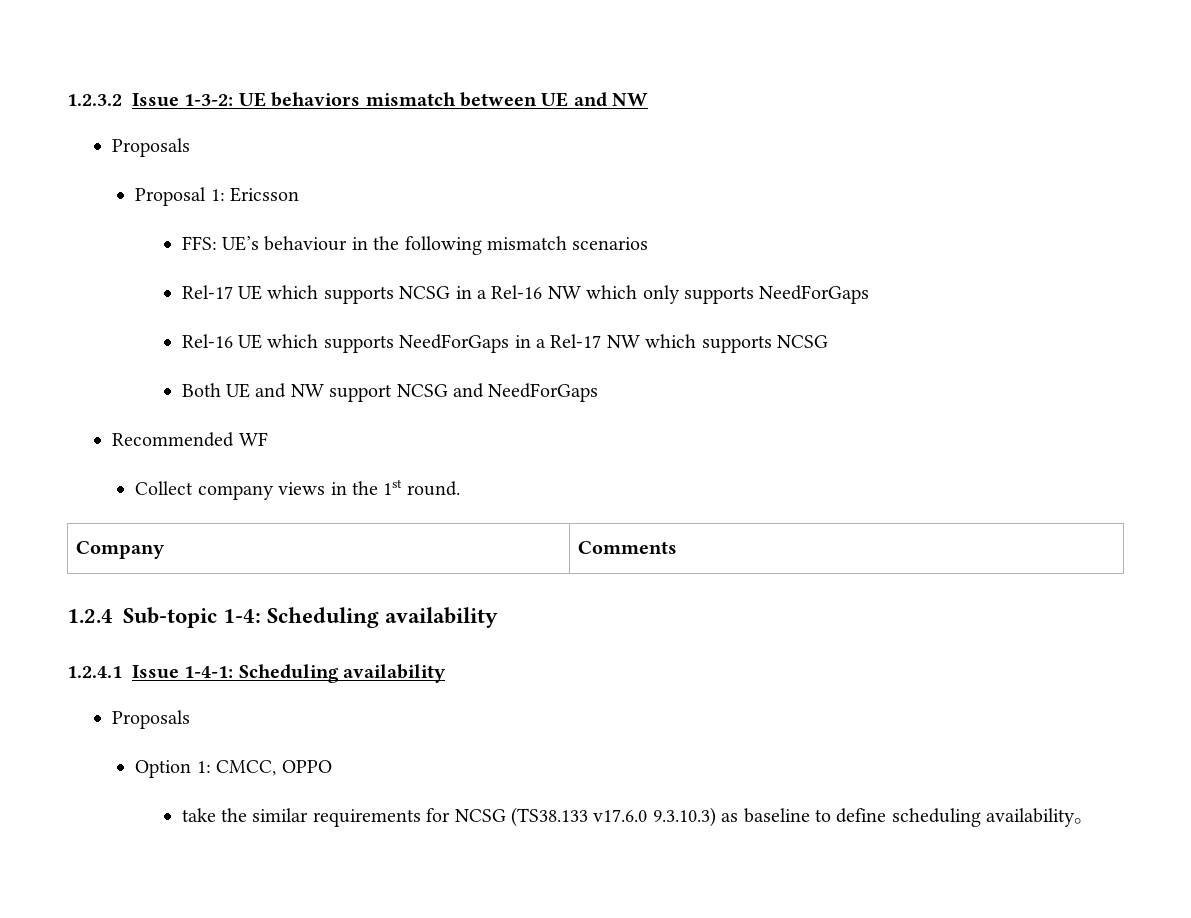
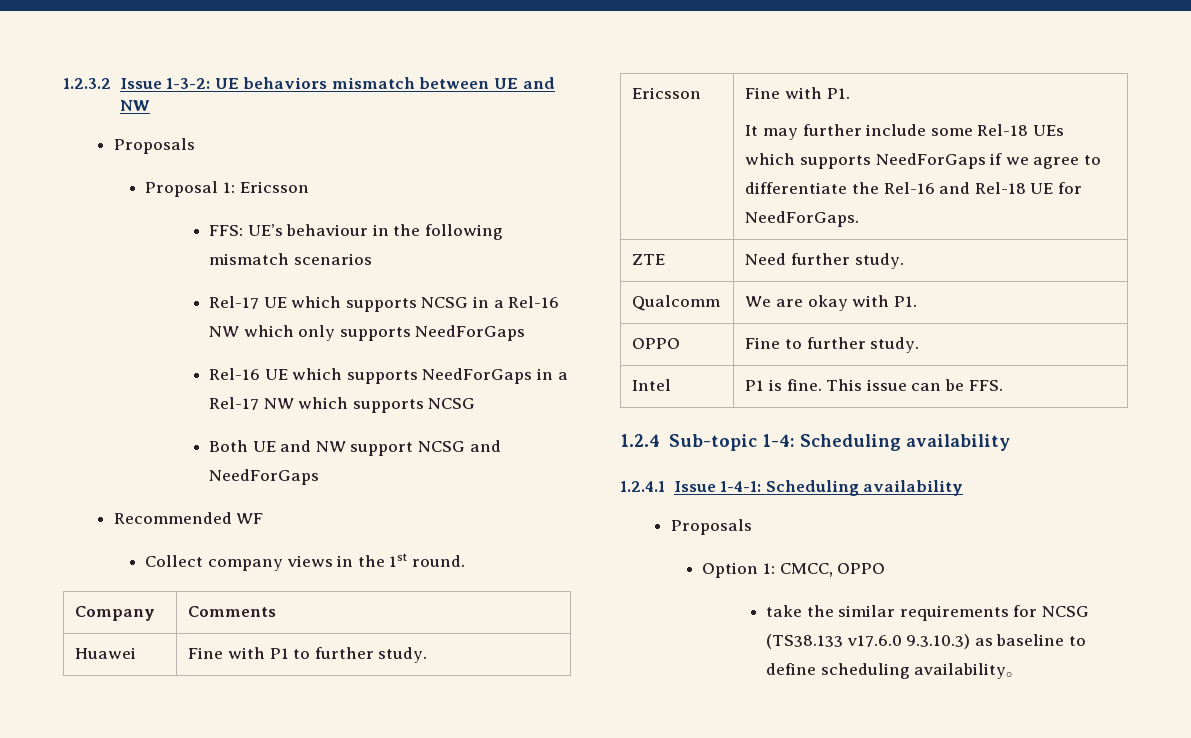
(678, 547) none -> [75,647,137,659] [188,647,428,663] [632,87,702,99] [745,87,850,99] [745,124,1064,140] [745,153,1101,169] [745,182,1082,194] [745,211,860,227] [632,254,666,265] [745,253,904,269] [632,295,721,311] [745,295,917,311] [632,338,681,349] [745,337,920,353] [632,379,672,391] [745,379,1003,391] // Huawei | Fine with P1 to further study. // Ericsson | Fine with P1. // It may further include some Rel-18 UEs which supports NeedForGaps if we agree to differentiate the Rel-16 and Rel-18 UE for NeedForGaps. // ZTE | Need further study. // Qualcomm | We are okay with P1. // OPPO | Fine to further study. // Intel | P1 is fine. This issue can be FFS.

